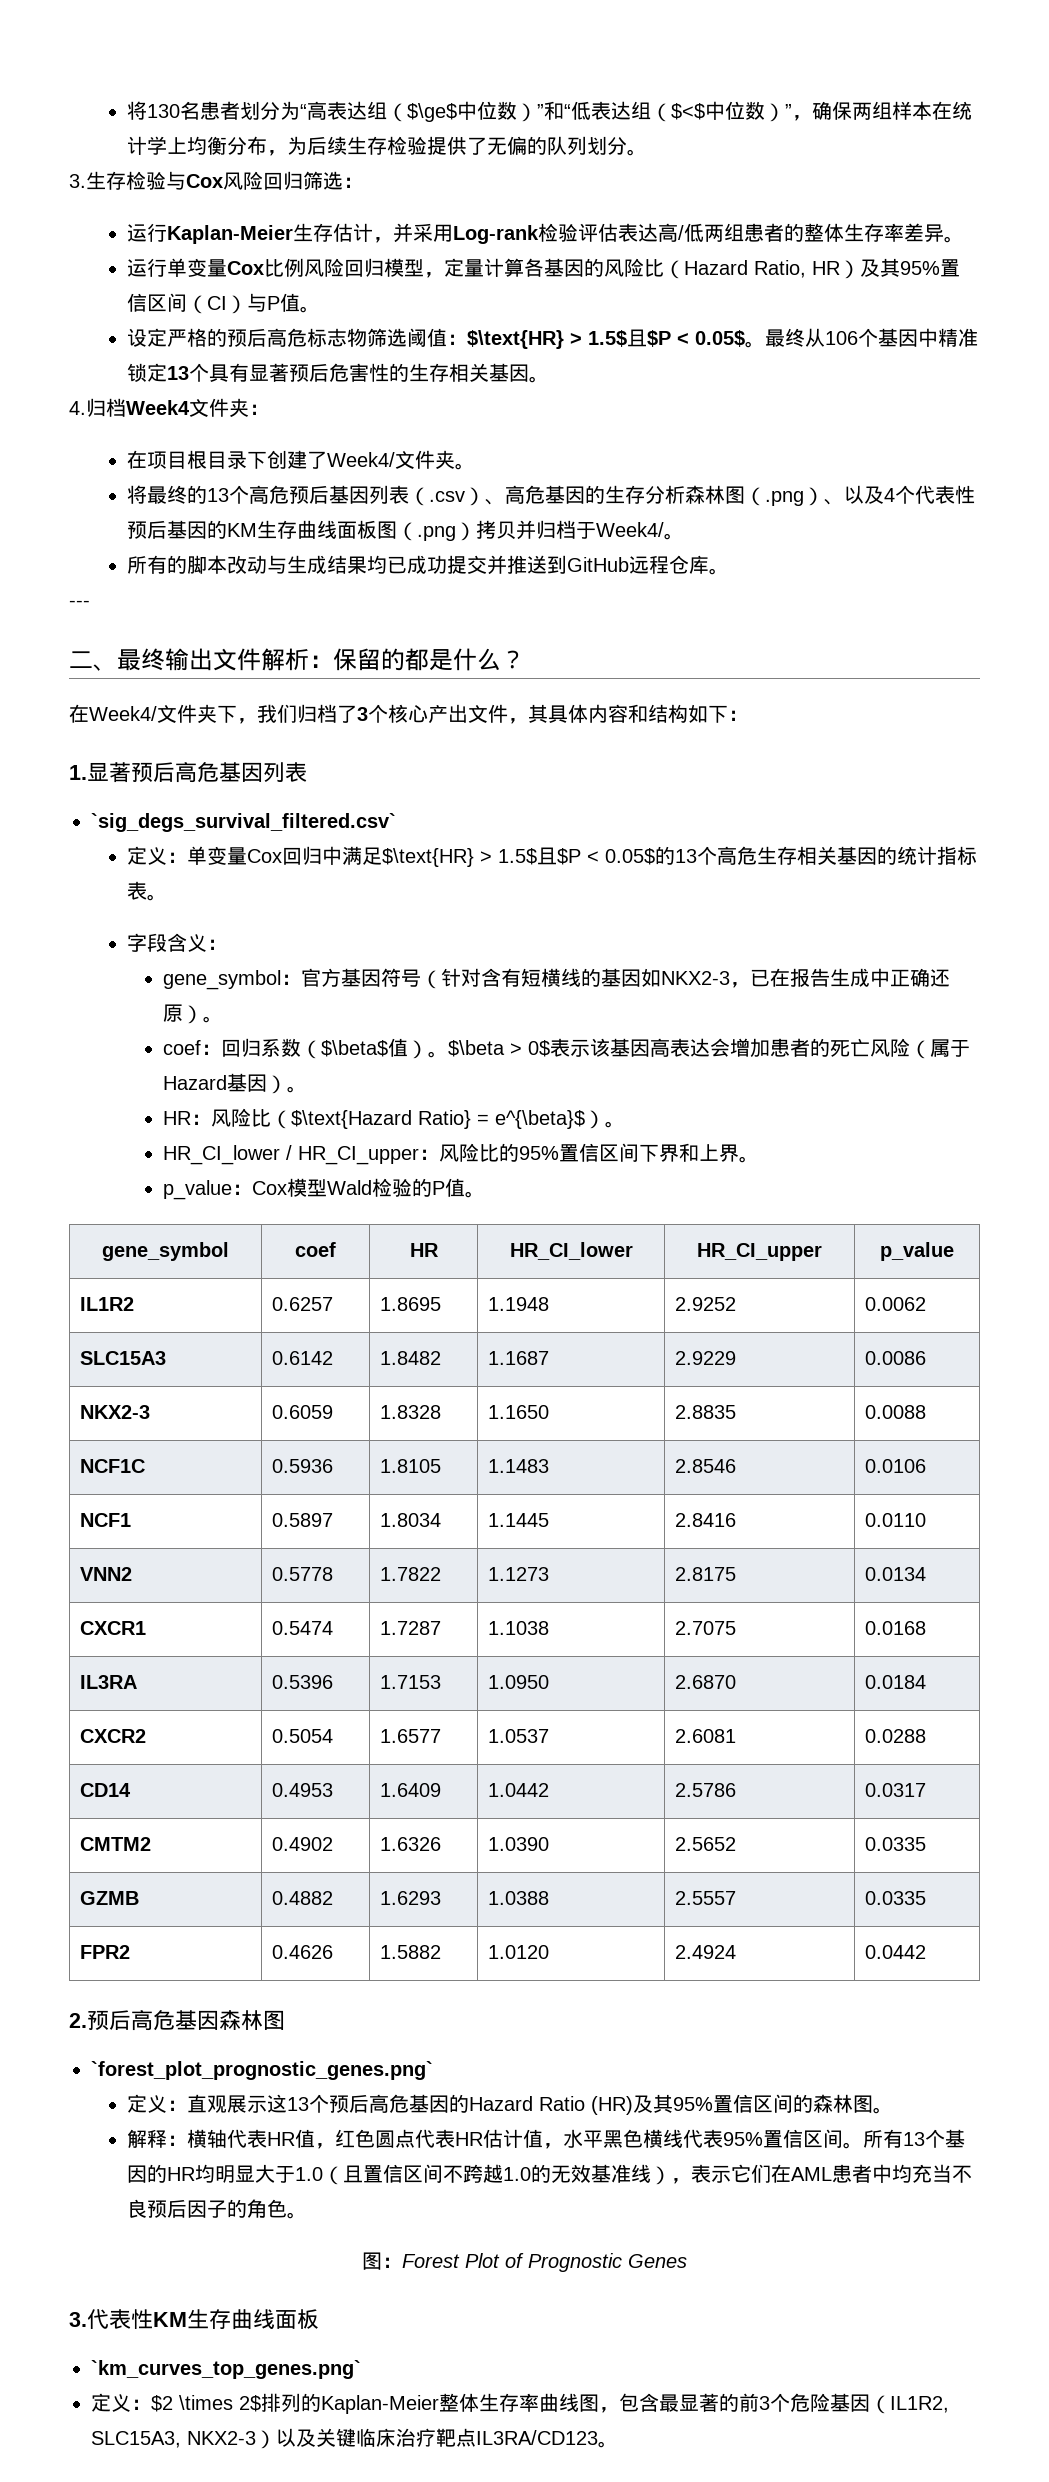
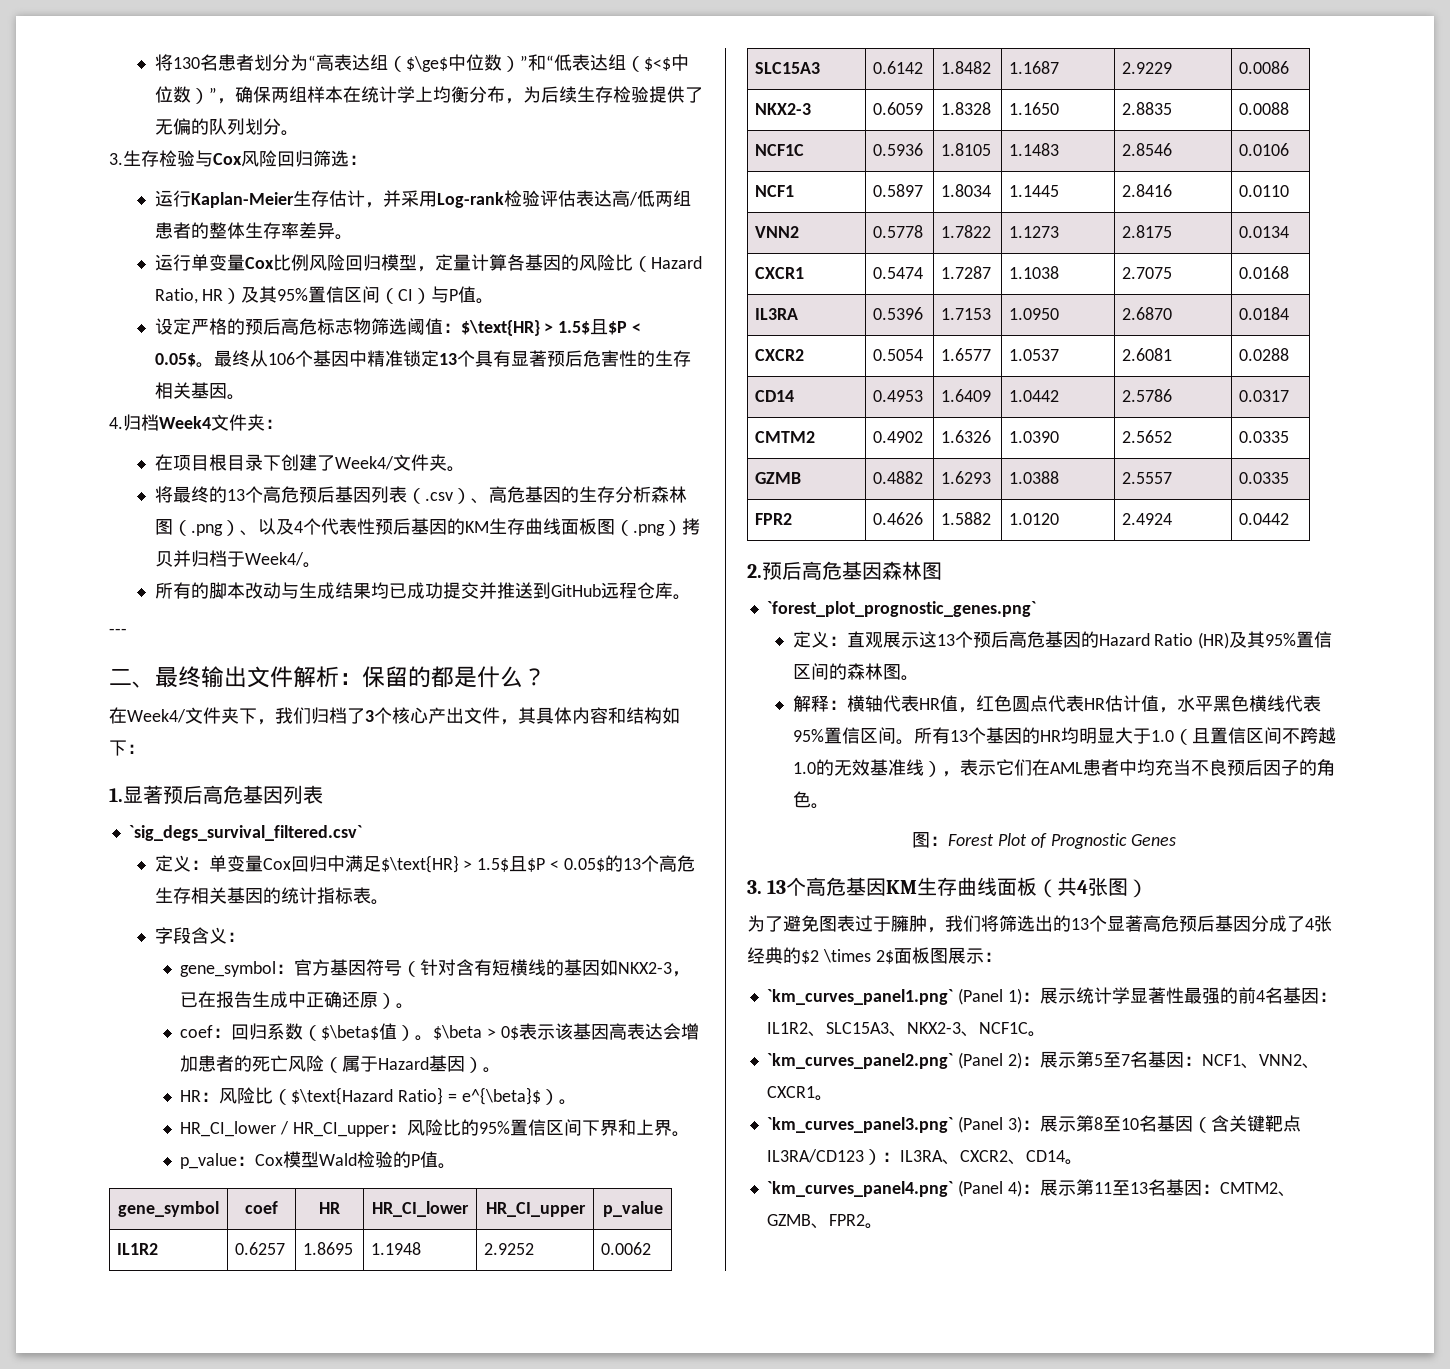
[87,2309,319,2330] [91,2360,361,2379] [91,2393,949,2414] [91,2428,598,2449] 代表性KM生存曲线面板 // `km_curves_top_genes.png` // 定义：$2 \times 2$排列的Kaplan-Meier整体生存率曲线图，包含最显著的前3个危险基因（IL1R2, SLC15A3, NKX2-3）以及关键临床治疗靶点IL3RA/CD123 -> [767,877,1149,898] [747,915,1332,933] [747,947,1002,964] [766,987,1337,1005] [766,1022,1046,1037] [766,1051,1320,1069] [766,1086,833,1101] [766,1115,1301,1133] [766,1149,1083,1165] [766,1179,1296,1197] [766,1214,865,1229] 13个高危基因KM生存曲线面板（共4张图） // 为了避免图表过于臃肿，我们将筛选出的13个显著高危预后基因分成了4张经典的$2 \times 2$面板图展示： // `km_curves_panel1.png` (Panel 1)：展示统计学显著性最强的前4名基因：IL1R2、SLC15A3、NKX2-3、NCF1C。 // `km_curves_panel2.png` (Panel 2)：展示第5至7名基因：NCF1、VNN2、CXCR1。 // `km_curves_panel3.png` (Panel 3)：展示第8至10名基因（含关键靶点IL3RA/CD123）：IL3RA、CXCR2、CD14。 // `km_curves_panel4.png` (Panel 4)：展示第11至13名基因：CMTM2、GZMB、FPR2

